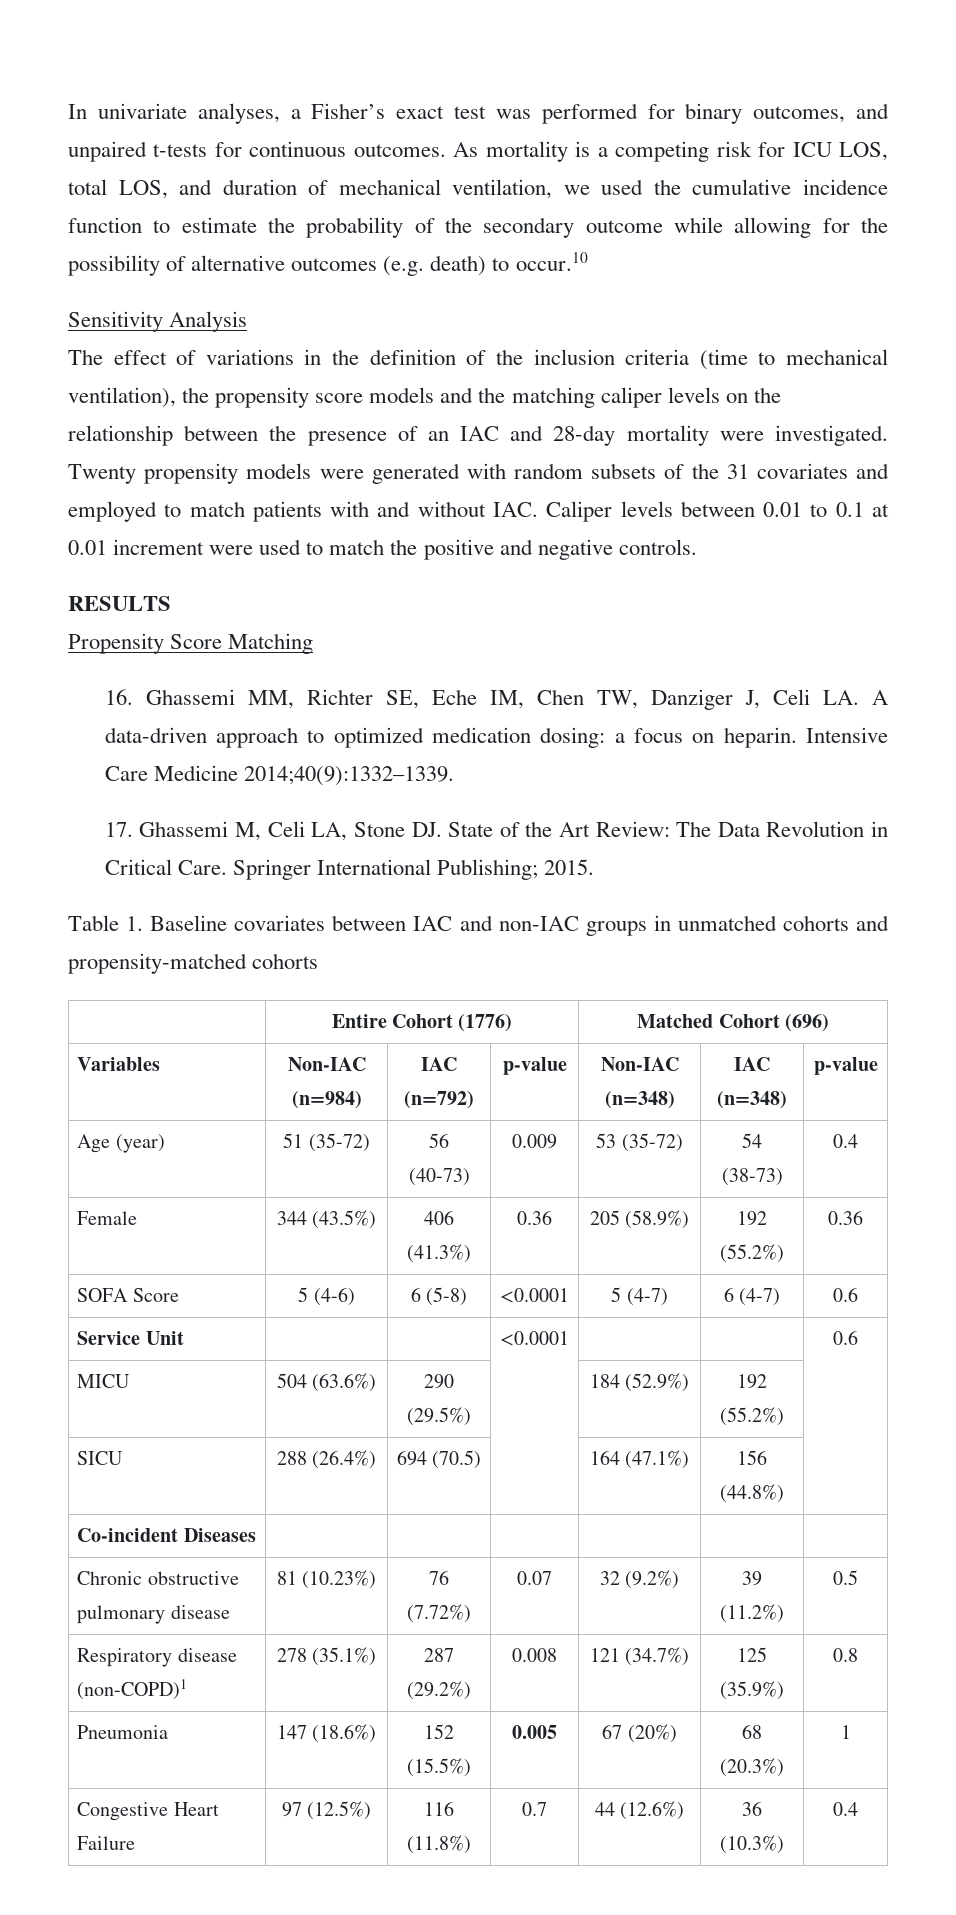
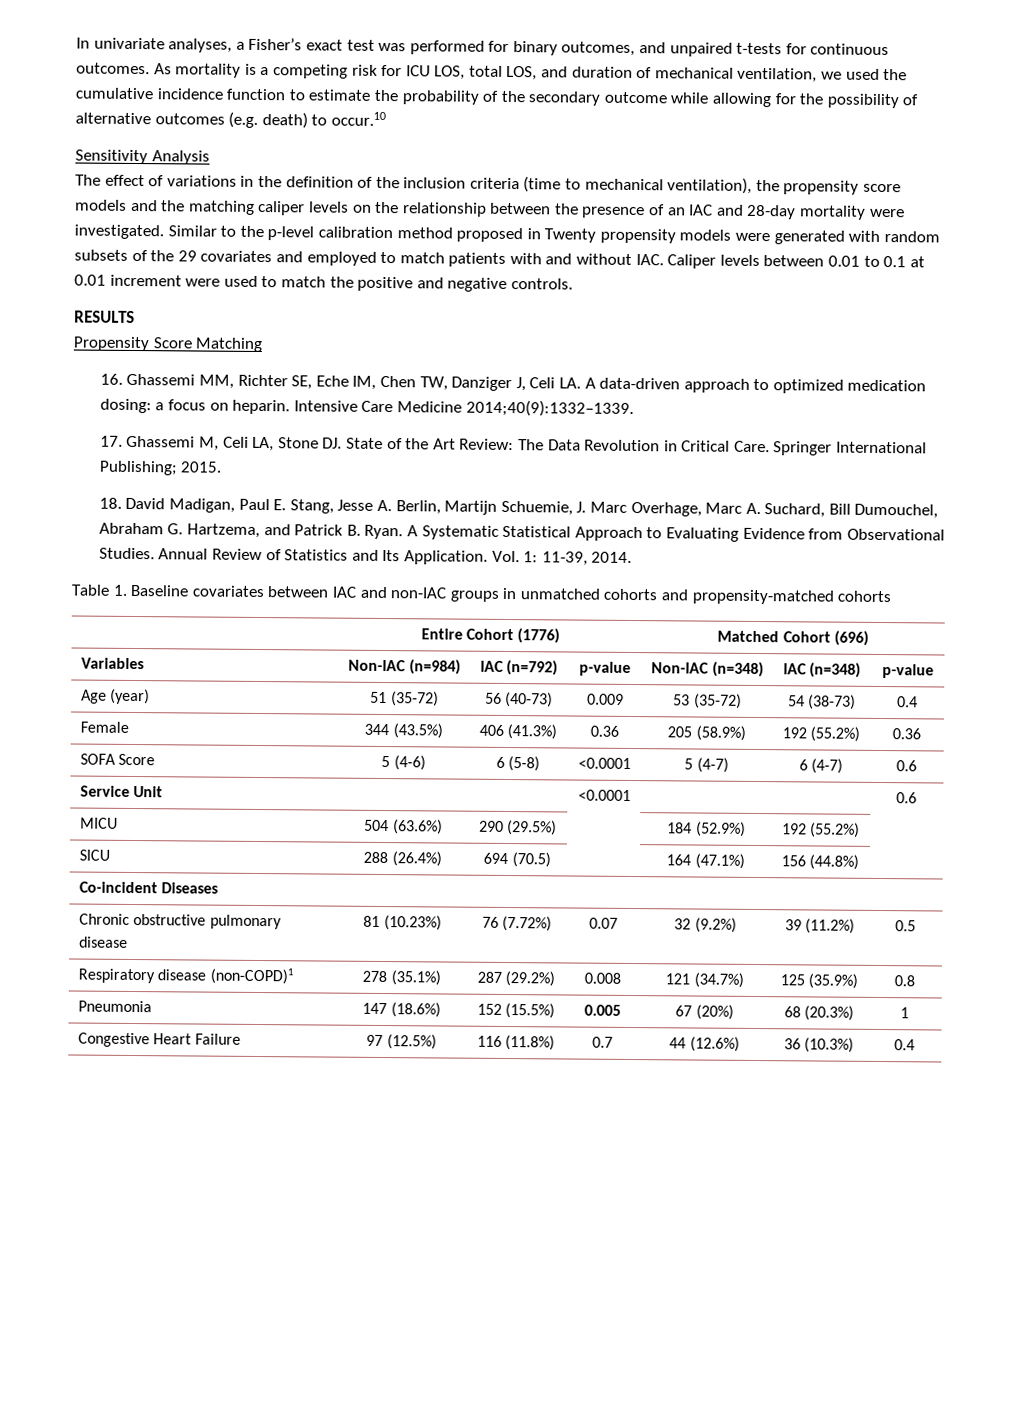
(888, 435) none -> [167,225,541,243] Similar to the p-level calibration method proposed in
[726,464,749,479] 31 -> [177,250,197,262] 29
(595, 867) none -> [98,497,939,519] [98,522,945,542] [98,547,633,566] // 18. David Madigan, Paul E. Stang, Jesse A. Berlin, Martijn Schuemie, J. Marc Overhage, Marc A. Suchard, Bill Dumouchel, Abraham G. Hartzema, and Patrick B. Ryan. A Systematic Statistical Approach to Evaluating Evidence from Observational Studies. Annual Review of Statistics and Its Application. Vol. 1: 11-39, 2014.

